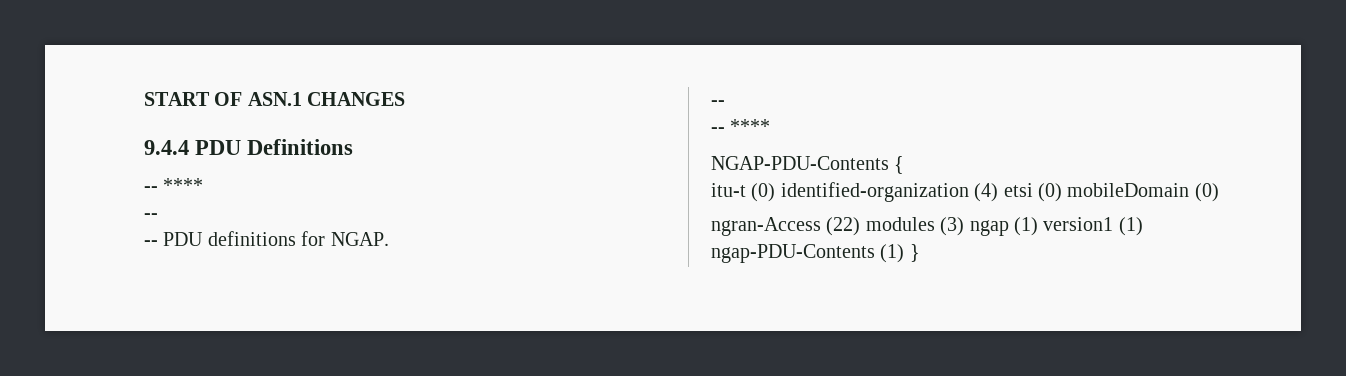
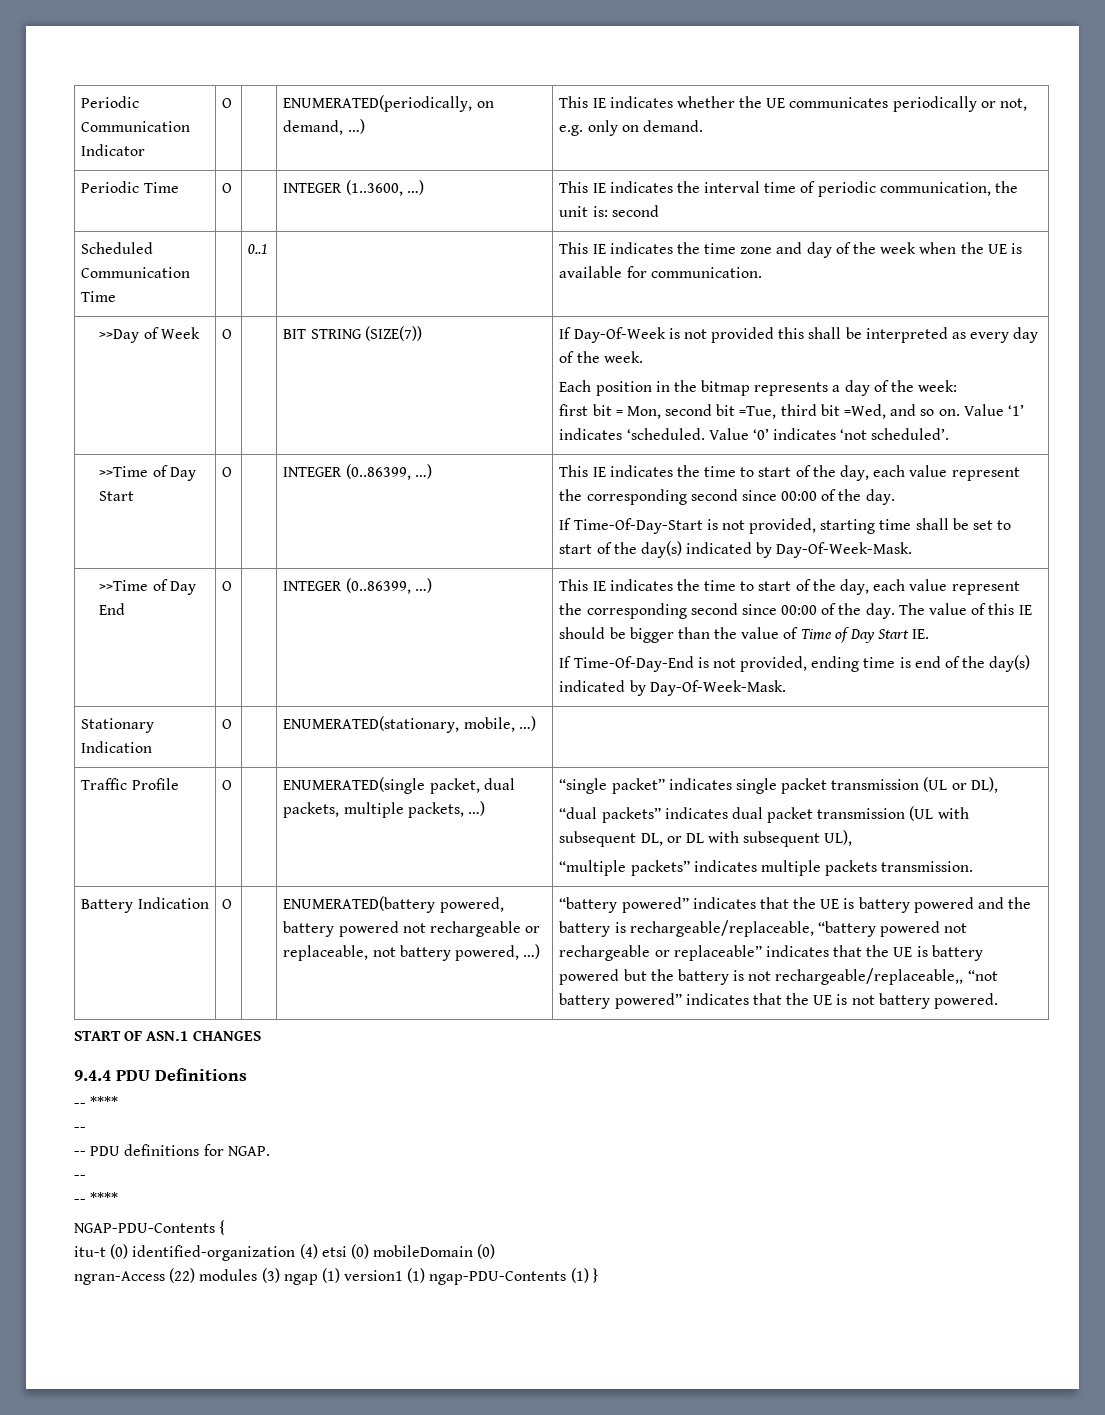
(144, 99) none -> [81,96,140,108] [81,121,191,132] [81,144,146,156] [222,98,233,108] [283,95,494,112] [283,119,365,135] [559,96,1028,112] [559,120,703,136] [81,181,179,193] [222,183,233,193] [283,180,424,196] [559,181,1019,197] [559,205,659,217] [81,242,154,254] [81,267,191,278] [81,291,117,302] [248,244,269,254] [559,242,1022,258] [559,266,762,278] [99,327,200,343] [222,329,233,339] [283,326,422,341] [559,327,1039,343] [559,351,643,363] [559,380,958,396] [559,404,1024,419] [559,428,950,440] [99,465,196,481] [99,491,135,501] [222,467,233,477] [283,464,432,480] [559,465,1020,481] [559,489,895,505] [559,518,1012,534] [559,541,913,558] [99,579,196,595] [99,603,126,615] [222,581,233,591] [283,578,432,594] [559,579,1020,595] [559,603,1032,619] [559,627,930,643] [559,655,1031,672] [559,680,786,696] [81,718,155,733] [81,741,153,753] [222,719,233,729] [283,716,536,733] [81,778,179,790] [222,780,233,790] [283,777,515,794] [283,801,485,818] [559,777,998,794] [559,806,969,823] [559,830,853,847] [559,860,974,876] [81,897,209,913] [222,899,233,909] [283,896,504,913] [283,921,541,937] [283,944,541,961] [559,897,1032,913] [559,920,968,937] [559,945,983,961] [559,968,998,985] [559,993,999,1009] Periodic Communication Indicator | O | | ENUMERATED(periodically, on demand, …) | This IE indicates whether the UE communicates periodically or not, e.g. only on demand. // Periodic Time | O | | INTEGER (1..3600, …) | This IE indicates the interval time of periodic communication, the unit is: second // Scheduled Communication Time | | 0..1 | | This IE indicates the time zone and day of the week when the UE is available for communication. // >>Day of Week | O | | BIT STRING (SIZE(7)) | If Day-Of-Week is not provided this shall be interpreted as every day of the week. // Each position in the bitmap represents a day of the week: // first bit = Mon, second bit =Tue, third bit =Wed, and so on. Value ‘1’ indicates ‘scheduled. Value ‘0’ indicates ‘not scheduled’. // >>Time of Day Start | O | | INTEGER (0..86399, …) | This IE indicates the time to start of the day, each value represent the corresponding second since 00:00 of the day. // If Time-Of-Day-Start is not provided, starting time shall be set to start of the day(s) indicated by Day-Of-Week-Mask. // >>Time of Day End | O | | INTEGER (0..86399, …) | This IE indicates the time to start of the day, each value represent the corresponding second since 00:00 of the day. The value of this IE should be bigger than the value of Time of Day Start IE. // If Time-Of-Day-End is not provided, ending time is end of the day(s) indicated by Day-Of-Week-Mask. // Stationary Indication | O | | ENUMERATED(stationary, mobile, …) | // Traffic Profile | O | | ENUMERATED(single packet, dual packets, multiple packets, …) | “single packet” indicates single packet transmission (UL or DL), // “dual packets” indicates dual packet transmission (UL with subsequent DL, or DL with subsequent UL), // “multiple packets” indicates multiple packets transmission. // Battery Indication | O | | ENUMERATED(battery powered, battery powered not rechargeable or replaceable, not battery powered, …) | “battery powered” indicates that the UE is battery powered and the battery is rechargeable/replaceable, “battery powered not rechargeable or replaceable” indicates that the UE is battery powered but the battery is not rechargeable/replaceable,, “not battery powered” indicates that the UE is not battery powered. //

